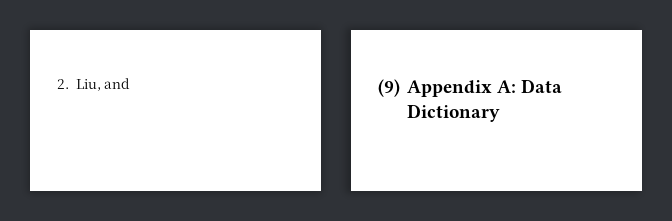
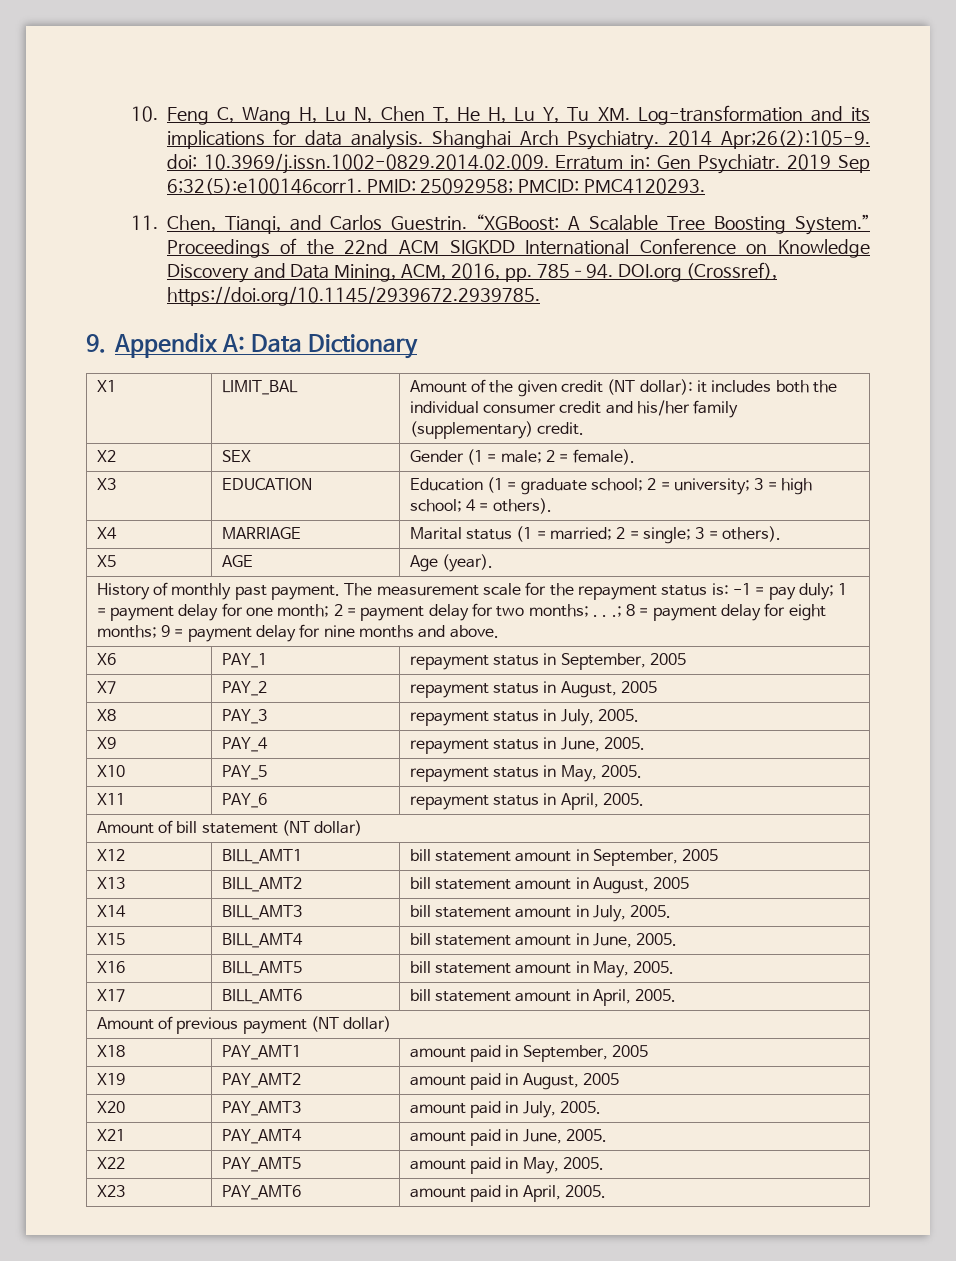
[57,78,131,91] [378,79,563,97] [406,104,500,122] 2. Liu, and // (9) Appendix A: Data Dictionary -> [130,105,870,125] [166,129,871,150] [166,153,871,174] [166,178,706,195] [130,214,870,235] [166,238,870,258] [166,262,778,283] [166,286,540,306] [86,333,419,359] [96,380,116,392] [221,380,298,395] [409,379,838,397] [409,400,739,418] [409,421,585,439] [96,450,116,462] [221,450,251,462] [409,449,635,465] [96,478,116,490] [221,478,312,490] [409,477,813,495] [409,498,552,514] [96,527,117,539] [221,527,301,539] [409,526,782,544] [96,555,116,567] [221,555,253,567] [409,554,494,572] [96,582,848,600] [96,603,826,621] [96,624,499,642] [96,653,116,665] [221,653,267,668] [409,653,687,670] [96,681,116,694] [221,681,267,696] [409,681,658,698] [96,709,116,721] [221,709,267,724] [409,709,640,726] [96,737,116,749] [221,737,268,752] [409,737,646,754] [96,765,125,777] [221,765,267,780] [409,765,643,782] [96,793,125,805] [221,793,267,808] [409,793,645,810] [96,820,363,836] [96,849,125,861] [221,849,302,864] [409,849,719,866] [96,877,125,889] [221,877,302,892] [409,877,690,894] [96,905,126,917] [221,905,302,920] [409,905,672,922] [96,933,125,945] [221,933,303,948] [409,933,678,948] [96,961,125,973] [221,961,302,976] [409,961,675,978] [96,989,125,1002] [221,989,302,1004] [409,989,677,1006] [96,1016,392,1034] [96,1045,125,1057] [221,1045,301,1060] [409,1045,649,1062] [96,1073,125,1085] [221,1073,301,1088] [409,1073,620,1090] [96,1101,125,1113] [221,1101,301,1116] [409,1101,602,1118] [96,1129,125,1141] [221,1129,302,1144] [409,1129,608,1146] [96,1157,125,1169] [221,1157,301,1172] [409,1157,605,1174] [96,1185,125,1197] [221,1185,301,1200] [409,1185,607,1202] 10. Feng C, Wang H, Lu N, Chen T, He H, Lu Y, Tu XM. Log-transformation and its implications for data analysis. Shanghai Arch Psychiatry. 2014 Apr;26(2):105-9. doi: 10.3969/j.issn.1002-0829.2014.02.009. Erratum in: Gen Psychiatr. 2019 Sep 6;32(5):e100146corr1. PMID: 25092958; PMCID: PMC4120293. // 11. Chen, Tianqi, and Carlos Guestrin. “XGBoost: A Scalable Tree Boosting System.” Proceedings of the 22nd ACM SIGKDD International Conference on Knowledge Discovery and Data Mining, ACM, 2016, pp. 785–94. DOI.org (Crossref), https://doi.org/10.1145/2939672.2939785. // 9. Appendix A: Data Dictionary // X1 | LIMIT_BAL | Amount of the given credit (NT dollar): it includes both the individual consumer credit and his/her family (supplementary) credit. // X2 | SEX | Gender (1 = male; 2 = female). // X3 | EDUCATION | Education (1 = graduate school; 2 = university; 3 = high school; 4 = others). // X4 | MARRIAGE | Marital status (1 = married; 2 = single; 3 = others). // X5 | AGE | Age (year). // History of monthly past payment. The measurement scale for the repayment status is: -1 = pay duly; 1 = payment delay for one month; 2 = payment delay for two months; . . .; 8 = payment delay for eight months; 9 = payment delay for nine months and above. // X6 | PAY_1 | repayment status in September, 2005 // X7 | PAY_2 | repayment status in August, 2005 // X8 | PAY_3 | repayment status in July, 2005. // X9 | PAY_4 | repayment status in June, 2005. // X10 | PAY_5 | repayment status in May, 2005. // X11 | PAY_6 | repayment status in April, 2005. // Amount of bill statement (NT dollar) // X12 | BILL_AMT1 | bill statement amount in September, 2005 // X13 | BILL_AMT2 | bill statement amount in August, 2005 // X14 | BILL_AMT3 | bill statement amount in July, 2005. // X15 | BILL_AMT4 | bill statement amount in June, 2005. // X16 | BILL_AMT5 | bill statement amount in May, 2005. // X17 | BILL_AMT6 | bill statement amount in April, 2005. // Amount of previous payment (NT dollar) // X18 | PAY_AMT1 | amount paid in September, 2005 // X19 | PAY_AMT2 | amount paid in August, 2005 // X20 | PAY_AMT3 | amount paid in July, 2005. // X21 | PAY_AMT4 | amount paid in June, 2005. // X22 | PAY_AMT5 | amount paid in May, 2005. // X23 | PAY_AMT6 | amount paid in April, 2005.

